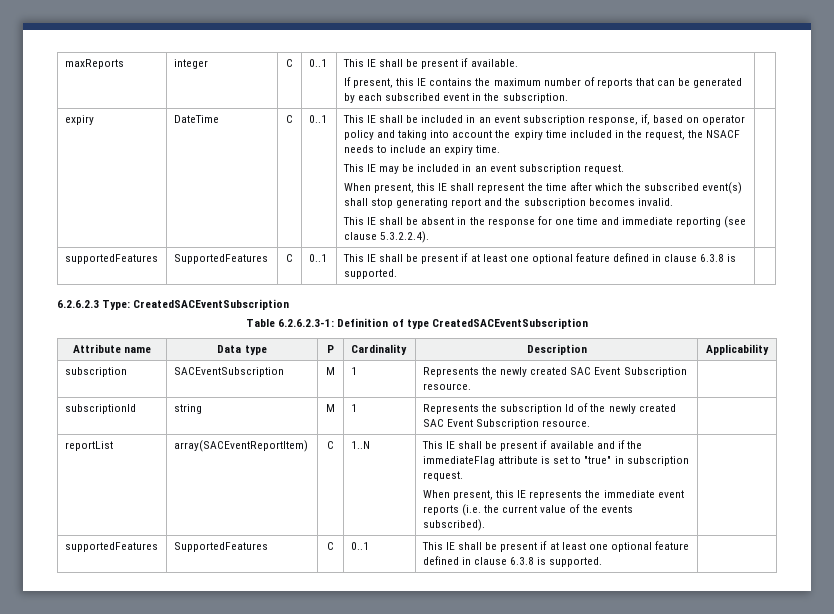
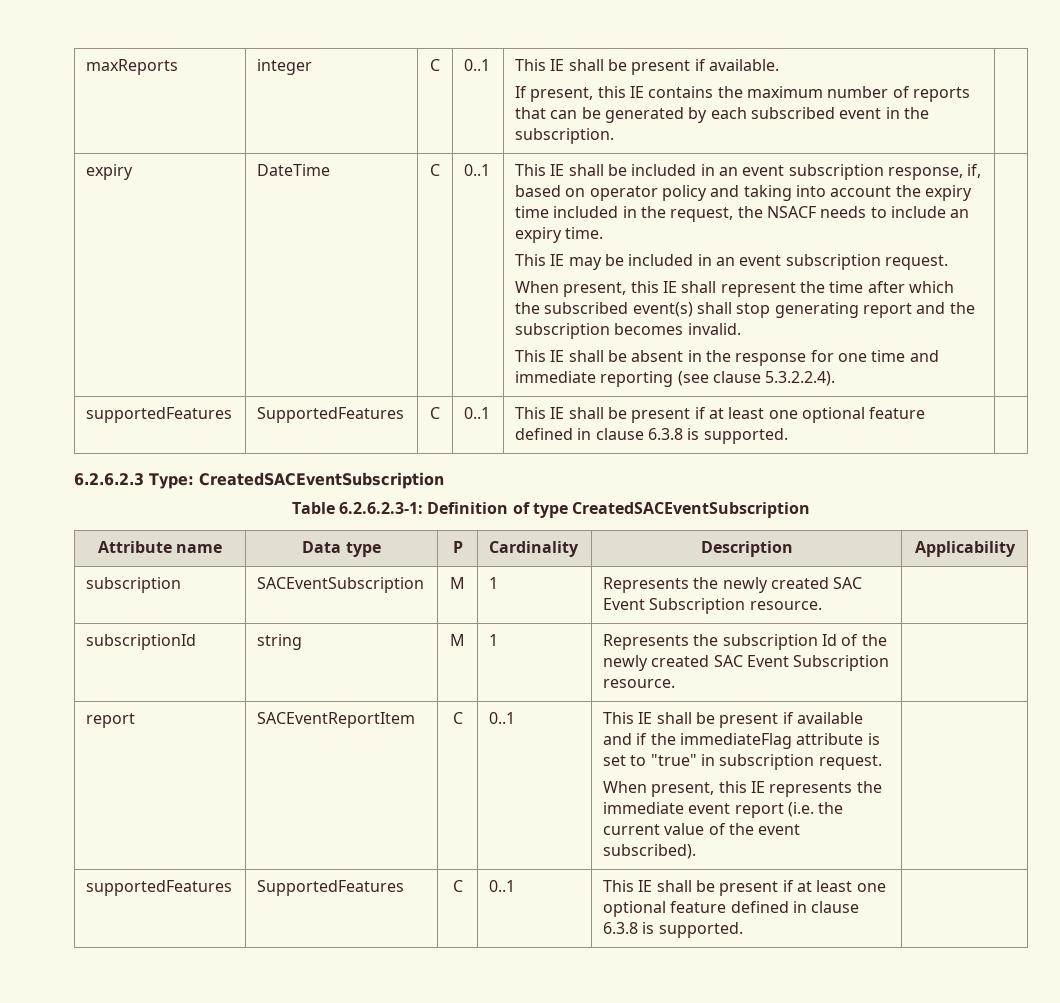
[64,441,113,451] [173,440,308,452] [327,441,334,449] [350,441,370,449] reportList | array(SACEventReportItem) | C | 1..N -> [86,713,136,728] [257,712,416,728] [452,712,463,724] [489,712,516,724] report | SACEventReportItem | C | 0..1
[422,505,459,515] reports -> [734,803,784,818] report
[600,505,633,513] events -> [758,824,801,835] event

